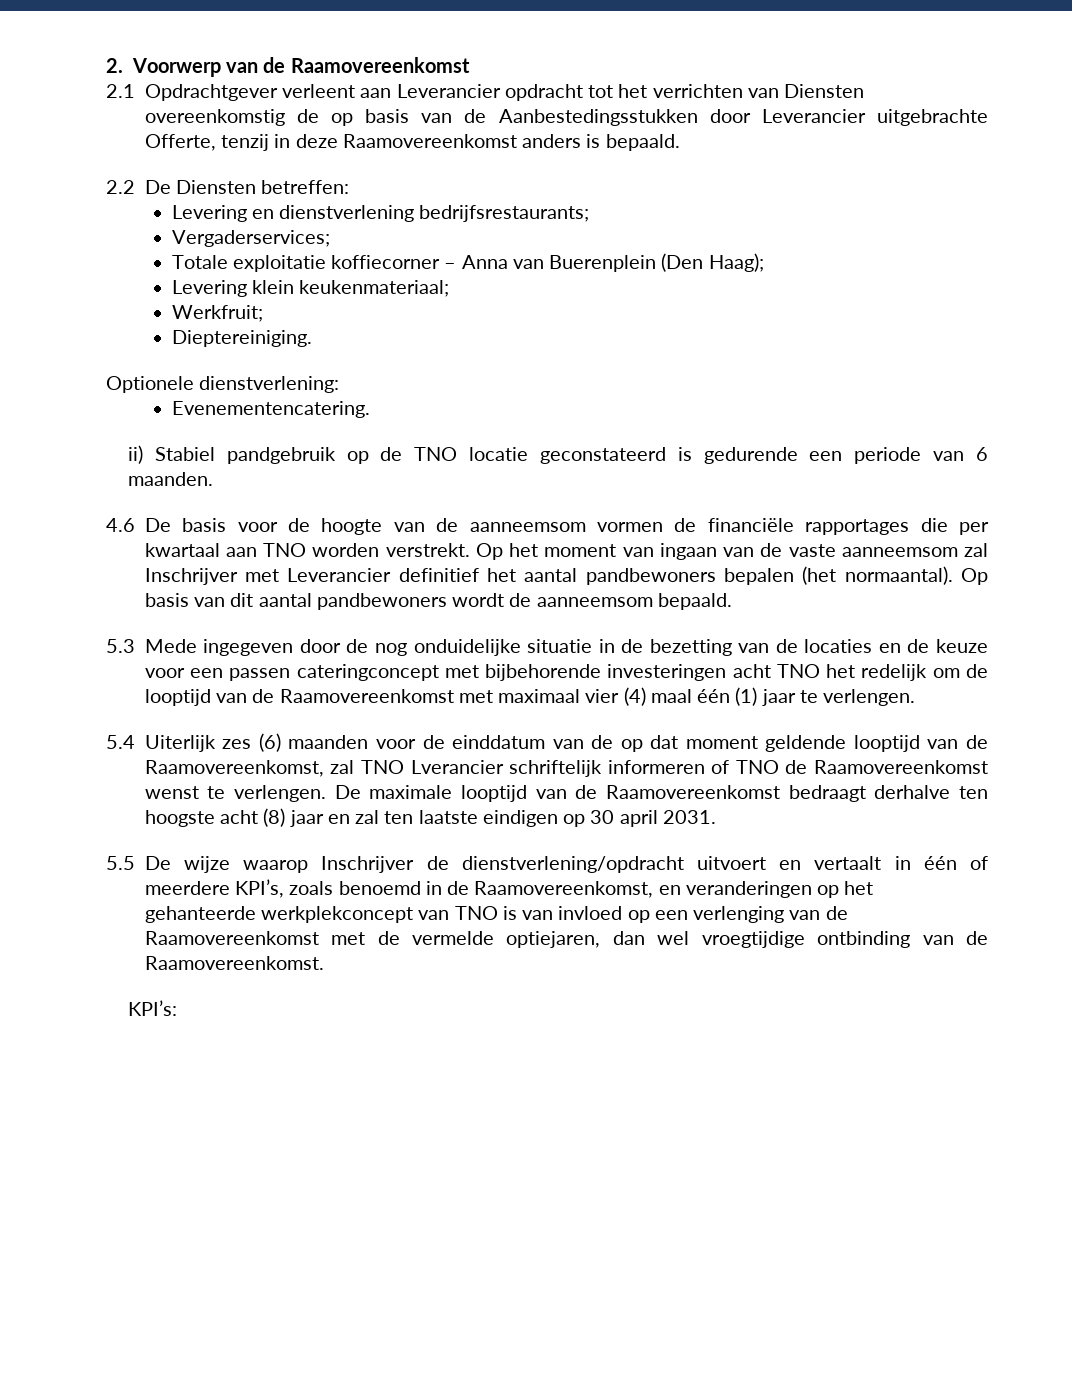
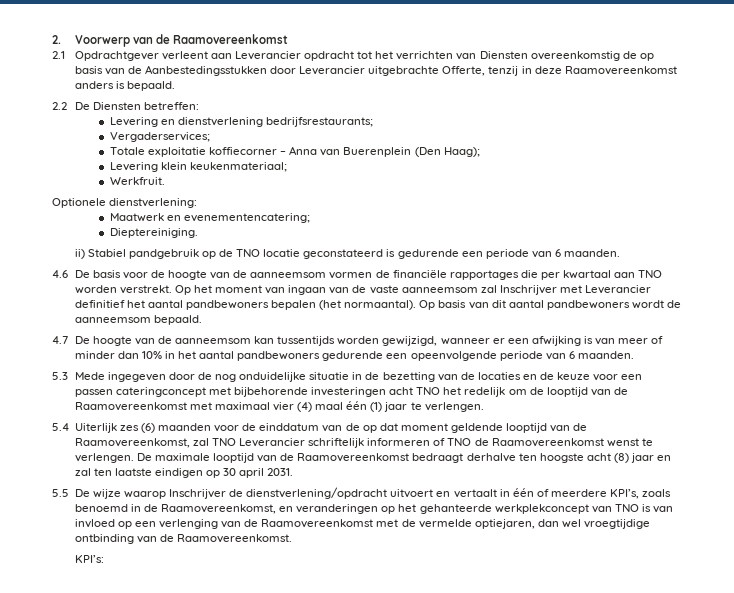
[171,305,263,322] [171,330,312,347] Werkfruit; // Dieptereiniging. -> [109,177,165,185] Werkfruit.
[171,401,370,418] Evenementencatering. -> [109,213,311,223] [109,228,198,238] Maatwerk en evenementencatering; // Dieptereiniging.
(732, 601) none -> [52,336,664,346] [74,351,634,361] // 4.7 De hoogte van de aanneemsom kan tussentijds worden gewijzigd, wanneer er een afwijking is van meer of minder dan 10% in het aantal pandbewoners gedurende een opeenvolgende periode van 6 maanden.
[410,760,504,774] Lverancier -> [239,438,306,447] Leverancier

